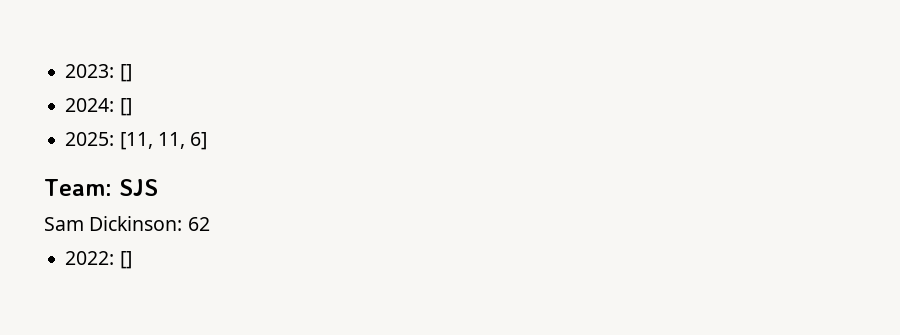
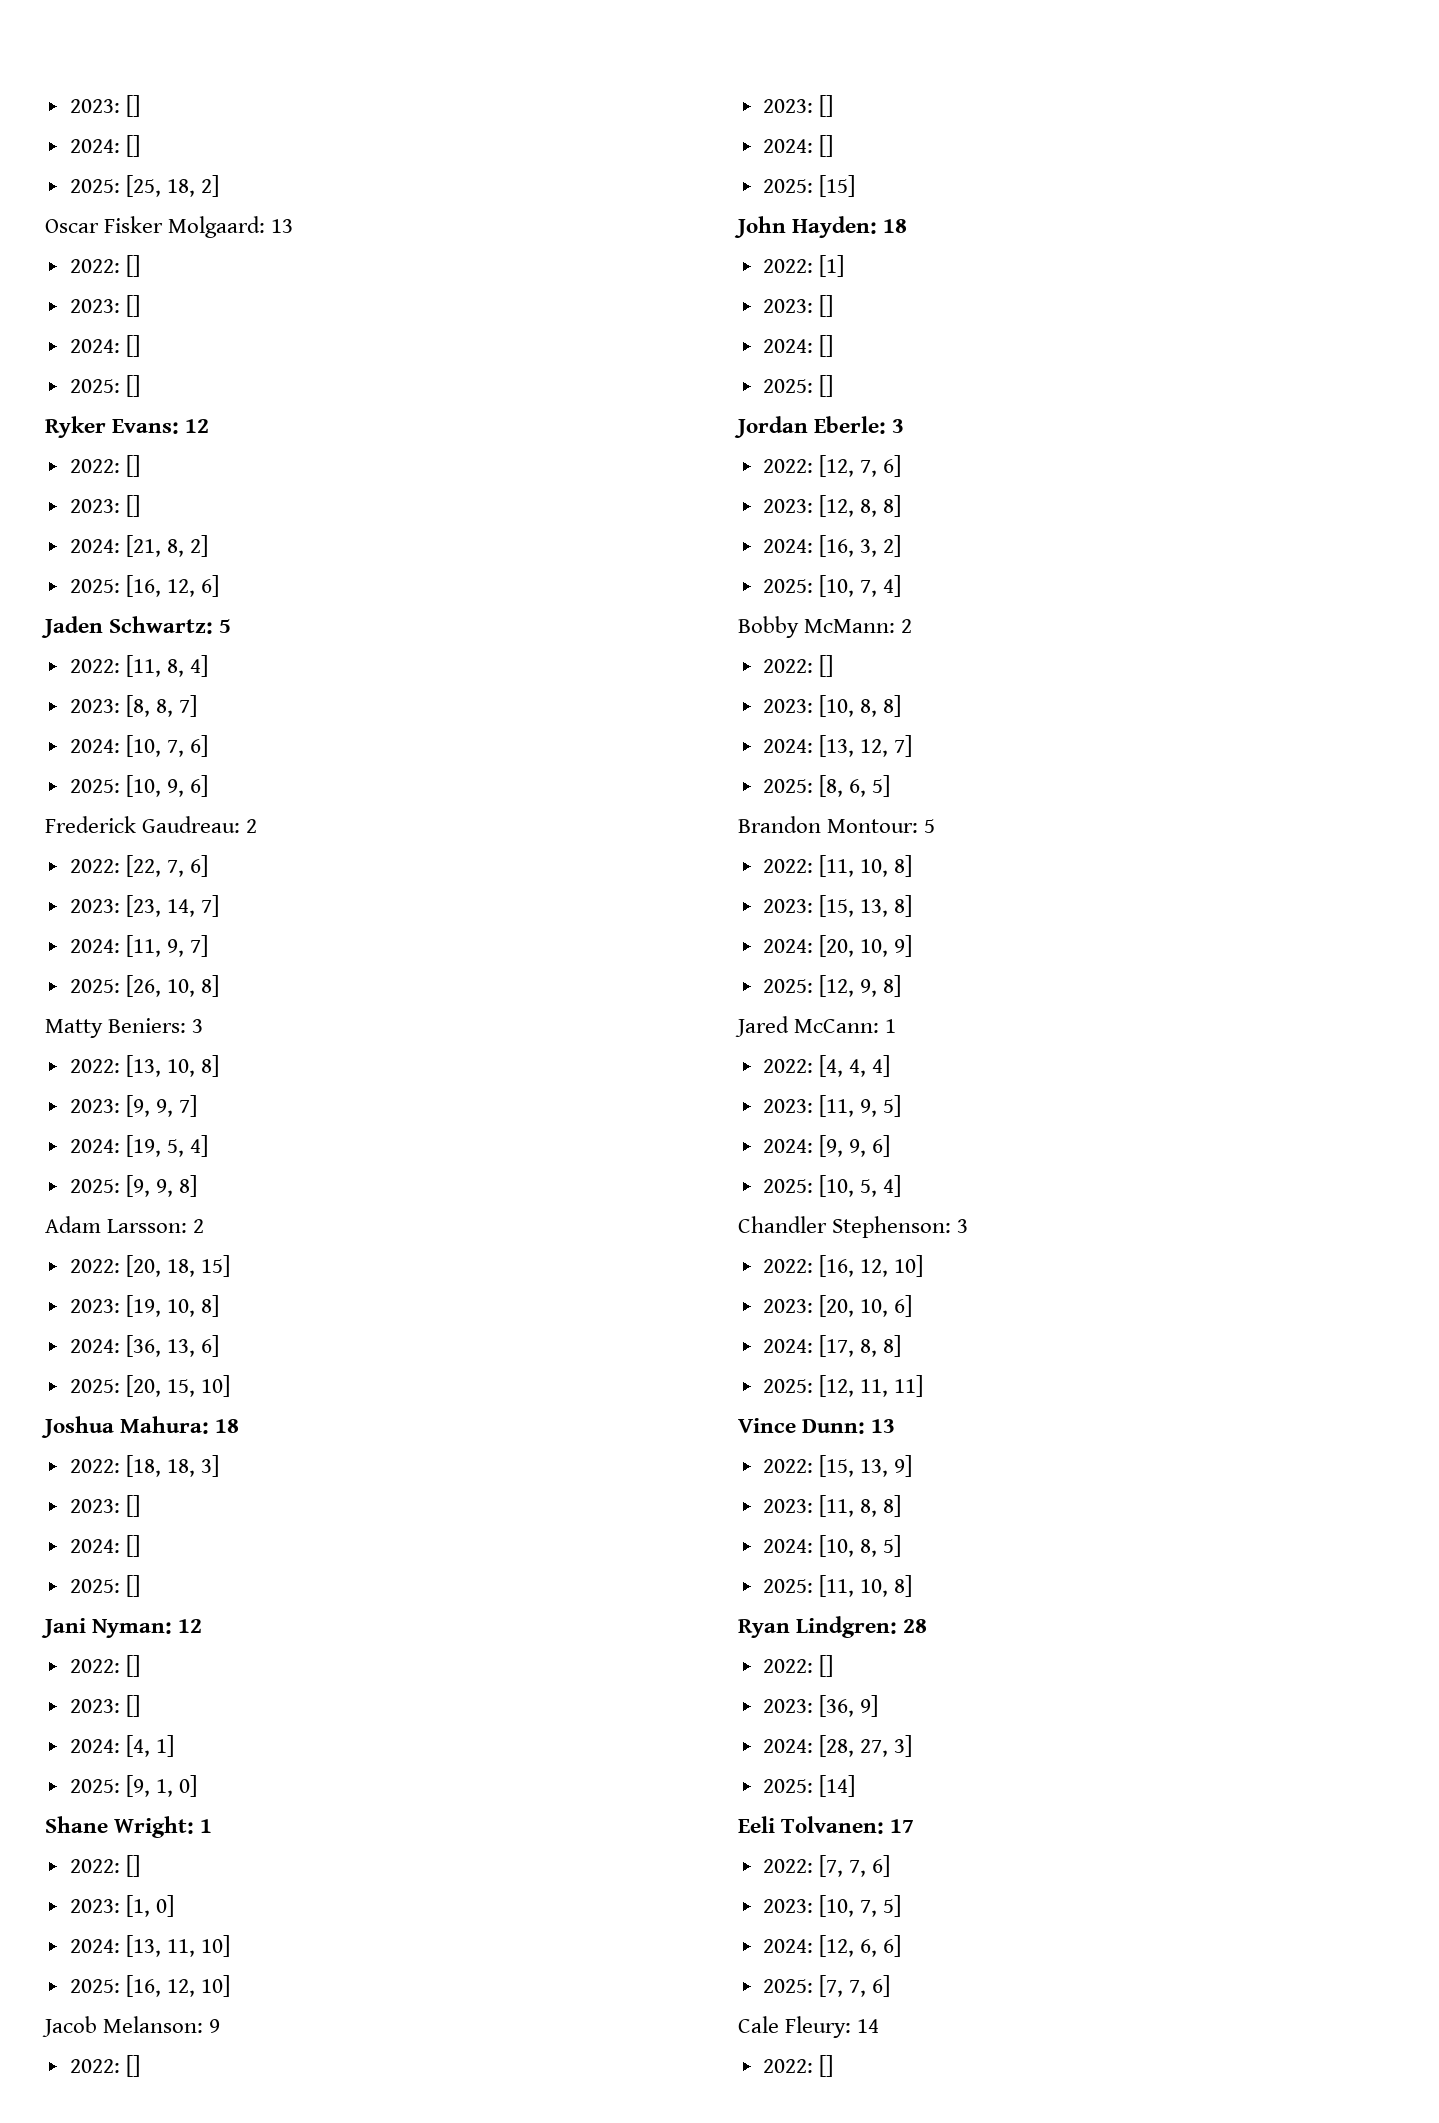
[65,64,132,82] [65,98,132,116] [65,132,208,150] [44,179,158,196] [44,216,210,231] 2023: [] // 2024: [] // 2025: [11, 11, 6] // Team: SJS // Sam Dickinson: 62 -> [69,95,140,117] [69,135,140,157] [69,175,219,197] [45,216,294,238] [69,255,140,277] [69,295,140,317] [69,335,140,357] [69,375,140,397] [45,416,210,438] [69,455,140,477] [69,495,140,517] [69,535,208,557] [69,575,219,597] [41,616,232,638] [69,655,208,677] [69,695,197,717] [69,735,208,757] [69,775,208,797] [45,816,258,833] [69,855,208,877] [69,895,219,917] [69,935,208,957] [69,975,219,997] [45,1018,204,1038] [69,1055,219,1077] [69,1095,197,1117] [69,1135,208,1157] [69,1175,197,1197] [45,1216,205,1233] [69,1255,230,1277] [69,1295,219,1317] [69,1335,219,1357] [69,1375,230,1397] [41,1416,240,1438] [69,1455,219,1477] [69,1495,140,1517] [69,1535,140,1557] [69,1575,140,1597] [41,1618,203,1638] [69,1655,140,1677] [69,1695,140,1717] [69,1735,174,1757] [69,1775,197,1797] [45,1816,213,1838] [69,1855,140,1877] [69,1895,174,1917] [69,1935,230,1957] [69,1975,230,1997] [42,2016,221,2037] [69,2055,140,2077] [762,95,833,117] [762,135,833,157] [762,175,855,197] [734,216,908,238] [762,255,844,277] [762,295,833,317] [762,335,833,357] [762,375,833,397] [734,416,905,438] [762,455,901,477] [762,495,901,517] [762,535,901,557] [762,575,901,597] [738,616,913,638] [762,655,833,677] [762,695,901,717] [762,735,912,757] [762,775,890,797] [738,816,936,833] [762,855,912,877] [762,895,912,917] [762,935,912,957] [762,975,901,997] [735,1016,897,1037] [762,1055,890,1077] [762,1095,901,1117] [762,1135,890,1157] [762,1175,901,1197] [738,1216,969,1238] [762,1255,923,1277] [762,1295,912,1317] [762,1335,901,1357] [762,1375,923,1397] [738,1418,896,1434] [762,1455,912,1477] [762,1495,901,1517] [762,1535,901,1557] [762,1575,912,1597] [738,1616,928,1638] [762,1655,833,1677] [762,1695,878,1717] [762,1735,912,1757] [762,1775,855,1797] [738,1816,915,1834] [762,1855,890,1877] [762,1895,901,1917] [762,1935,901,1957] [762,1975,890,1997] [738,2016,880,2038] 2023: [] // 2024: [] // 2025: [25, 18, 2] // Oscar Fisker Molgaard: 13 // 2022: [] // 2023: [] // 2024: [] // 2025: [] // Ryker Evans: 12 // 2022: [] // 2023: [] // 2024: [21, 8, 2] // 2025: [16, 12, 6] // Jaden Schwartz: 5 // 2022: [11, 8, 4] // 2023: [8, 8, 7] // 2024: [10, 7, 6] // 2025: [10, 9, 6] // Frederick Gaudreau: 2 // 2022: [22, 7, 6] // 2023: [23, 14, 7] // 2024: [11, 9, 7] // 2025: [26, 10, 8] // Matty Beniers: 3 // 2022: [13, 10, 8] // 2023: [9, 9, 7] // 2024: [19, 5, 4] // 2025: [9, 9, 8] // Adam Larsson: 2 // 2022: [20, 18, 15] // 2023: [19, 10, 8] // 2024: [36, 13, 6] // 2025: [20, 15, 10] // Joshua Mahura: 18 // 2022: [18, 18, 3] // 2023: [] // 2024: [] // 2025: [] // Jani Nyman: 12 // 2022: [] // 2023: [] // 2024: [4, 1] // 2025: [9, 1, 0] // Shane Wright: 1 // 2022: [] // 2023: [1, 0] // 2024: [13, 11, 10] // 2025: [16, 12, 10] // Jacob Melanson: 9 // 2022: [] // 2023: [] // 2024: [] // 2025: [15] // John Hayden: 18 // 2022: [1] // 2023: [] // 2024: [] // 2025: [] // Jordan Eberle: 3 // 2022: [12, 7, 6] // 2023: [12, 8, 8] // 2024: [16, 3, 2] // 2025: [10, 7, 4] // Bobby McMann: 2 // 2022: [] // 2023: [10, 8, 8] // 2024: [13, 12, 7] // 2025: [8, 6, 5] // Brandon Montour: 5 // 2022: [11, 10, 8] // 2023: [15, 13, 8] // 2024: [20, 10, 9] // 2025: [12, 9, 8] // Jared McCann: 1 // 2022: [4, 4, 4] // 2023: [11, 9, 5] // 2024: [9, 9, 6] // 2025: [10, 5, 4] // Chandler Stephenson: 3 // 2022: [16, 12, 10] // 2023: [20, 10, 6] // 2024: [17, 8, 8] // 2025: [12, 11, 11] // Vince Dunn: 13 // 2022: [15, 13, 9] // 2023: [11, 8, 8] // 2024: [10, 8, 5] // 2025: [11, 10, 8] // Ryan Lindgren: 28 // 2022: [] // 2023: [36, 9] // 2024: [28, 27, 3] // 2025: [14] // Eeli Tolvanen: 17 // 2022: [7, 7, 6] // 2023: [10, 7, 5] // 2024: [12, 6, 6] // 2025: [7, 7, 6] // Cale Fleury: 14

